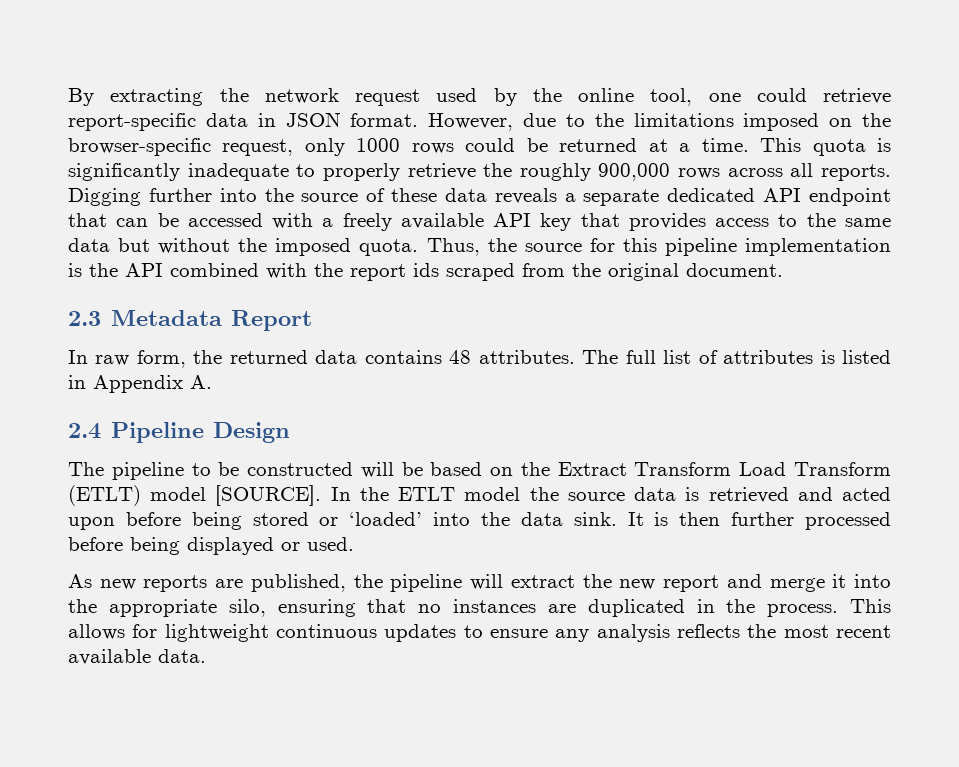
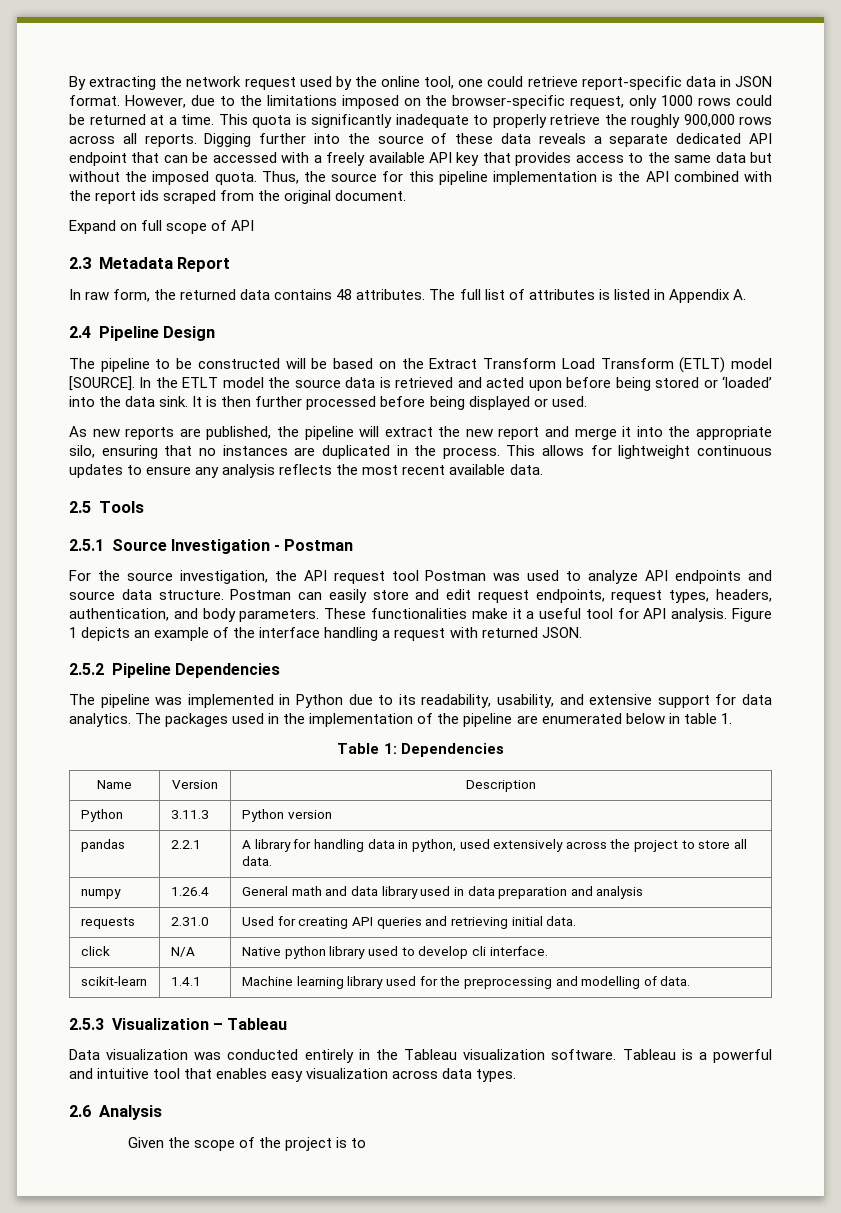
(783, 270) none -> [69,220,255,234] // Expand on full scope of API
(206, 656) none -> [69,501,144,513] [69,539,354,554] [69,570,772,584] [69,589,772,603] [69,608,773,622] [69,627,582,641] [69,663,280,678] [69,694,773,708] [69,713,732,727] [337,743,504,757] [97,780,132,789] [172,780,218,789] [466,780,536,792] [80,809,123,822] [170,810,209,819] [241,809,332,822] [80,839,125,852] [170,840,201,849] [241,839,748,852] [241,856,272,866] [80,889,121,899] [170,887,209,896] [241,886,644,899] [80,917,135,929] [170,917,209,926] [241,916,577,929] [80,946,110,956] [170,947,195,957] [241,946,548,959] [80,976,147,986] [170,977,201,986] [241,976,691,989] [69,1018,288,1030] [69,1049,772,1063] [69,1068,517,1082] [69,1105,162,1120] [127,1137,366,1151] // 2.5 Tools // 2.5.1 Source Investigation - Postman // For the source investigation, the API request tool Postman was used to analyze API endpoints and source data structure. Postman can easily store and edit request endpoints, request types, headers, authentication, and body parameters. These functionalities make it a useful tool for API analysis. Figure 1 depicts an example of the interface handling a request with returned JSON. // 2.5.2 Pipeline Dependencies // The pipeline was implemented in Python due to its readability, usability, and extensive support for data analytics. The packages used in the implementation of the pipeline are enumerated below in table 1. // Table 1: Dependencies // Name | Version | Description // Python | 3.11.3 | Python version // pandas | 2.2.1 | A library for handling data in python, used extensively across the project to store all data. // numpy | 1.26.4 | General math and data library used in data preparation and analysis // requests | 2.31.0 | Used for creating API queries and retrieving initial data. // click | N/A | Native python library used to develop cli interface. // scikit-learn | 1.4.1 | Machine learning library used for the preprocessing and modelling of data. // 2.5.3 Visualization – Tableau // Data visualization was conducted entirely in the Tableau visualization software. Tableau is a powerful and intuitive tool that enables easy visualization across data types. // 2.6 Analysis // Given the scope of the project is to

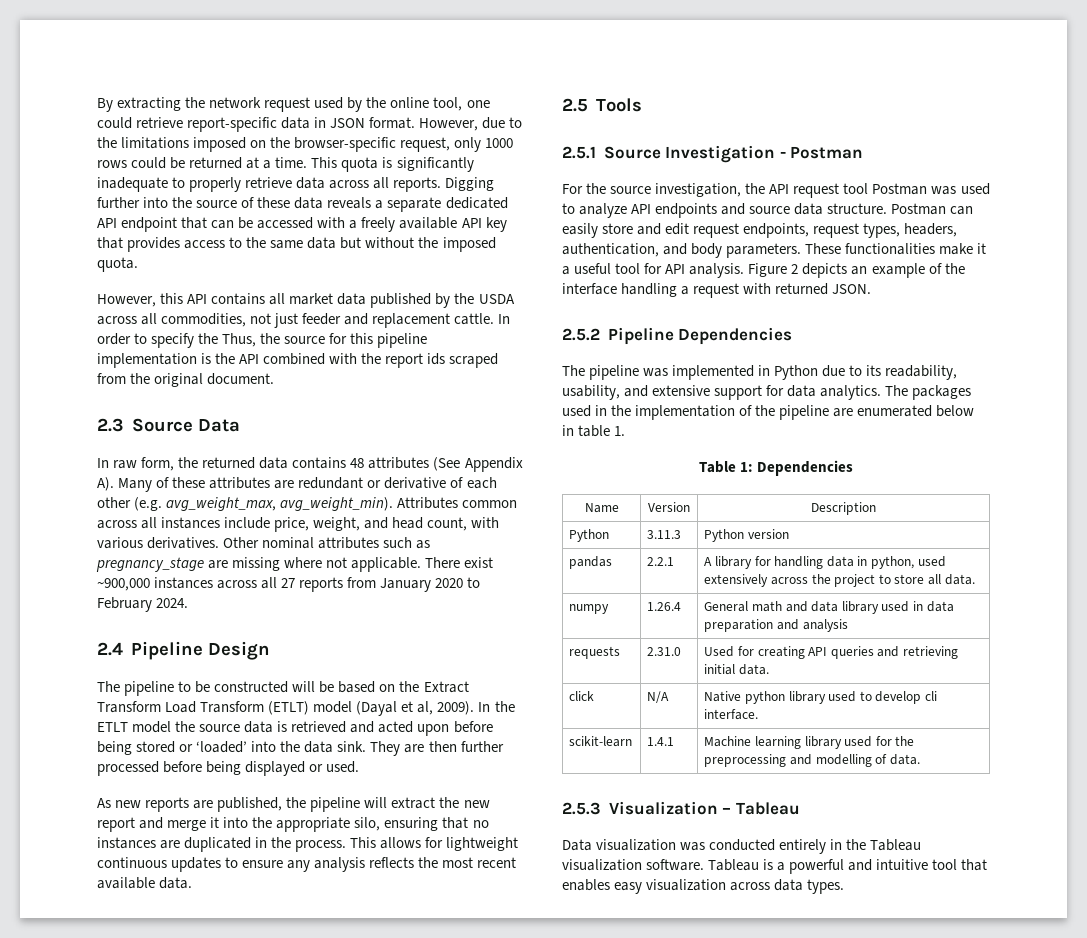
[604,114,772,128] the roughly 900,000 rows -> [296,177,326,189] data
(257, 178) none -> [97,293,515,308] [97,313,511,328] [97,333,219,348] // However, this API contains all market data published by the USDA across all commodities, not just feeder and replacement cattle. In order to specify the
[69,220,255,234] // Expand on full scope of API -> (275, 379) none
[98,257,230,272] Metadata Report -> [131,418,240,432] Source Data
[356,289,746,303] attributes. The full list of attributes is listed in Appendix A. -> [368,457,523,472] [97,477,497,492] [97,497,518,511] [97,517,500,532] [97,537,431,549] [96,557,494,572] [97,577,481,592] [97,597,189,612] attributes (See Appendix A). Many of these attributes are redundant or derivative of each other (e.g. avg_weight_max, avg_weight_min). Attributes common across all instances include price, weight, and head count, with various derivatives. Other nominal attributes such as pregnancy_stage are missing where not applicable. There exist ~900,000 instances across all 27 reports from January 2020 to February 2024.
[69,376,135,391] [SOURCE]. -> [356,701,475,716] (Dayal et al, 2009).
[192,396,218,407] It is -> [370,741,425,756] They are
[69,627,77,638] 1 -> [791,264,799,274] 2
[69,1105,162,1120] [127,1137,366,1151] // 2.6 Analysis // Given the scope of the project is to -> (845, 886) none

